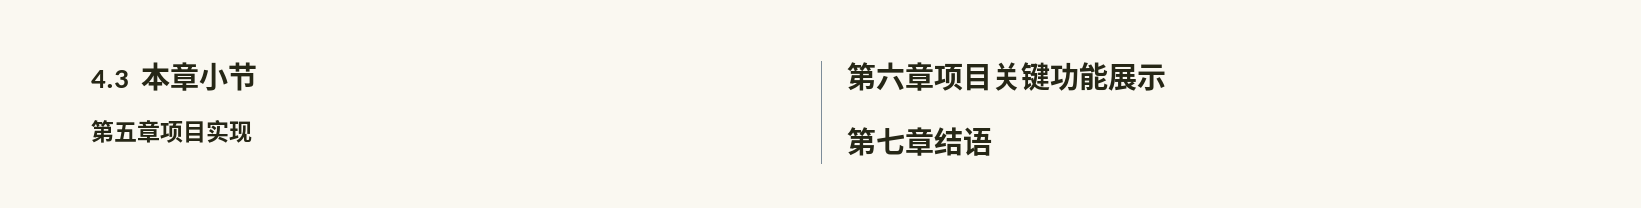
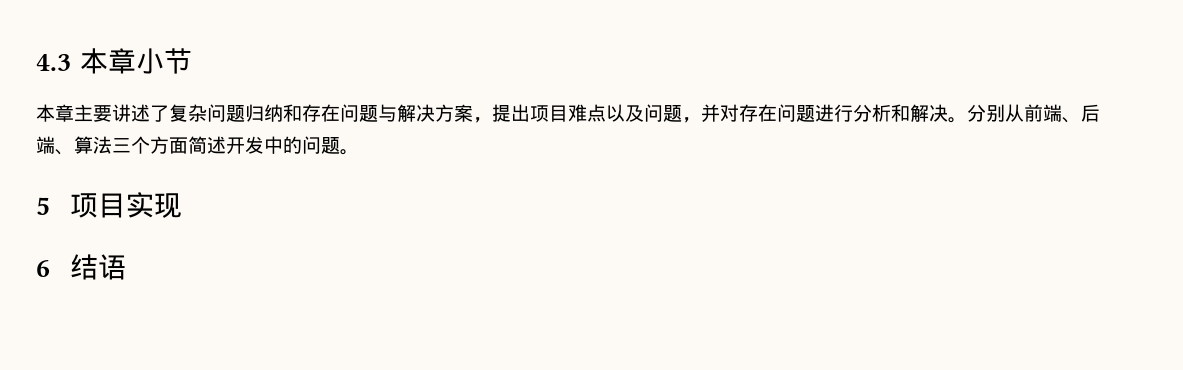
[91,119,252,143] [847,62,1166,91] [847,127,934,156] 第五章项目实现 // 第六章项目关键功能展示 // 第七章 -> [36,104,1100,123] [36,136,359,155] [36,192,183,218] [36,260,50,277] 本章主要讲述了复杂问题归纳和存在问题与解决方案，提出项目难点以及问题，并对存在问题进行分析和解决。分别从前端、后端、算法三个方面简述开发中的问题。 // 5项目实现 // 6

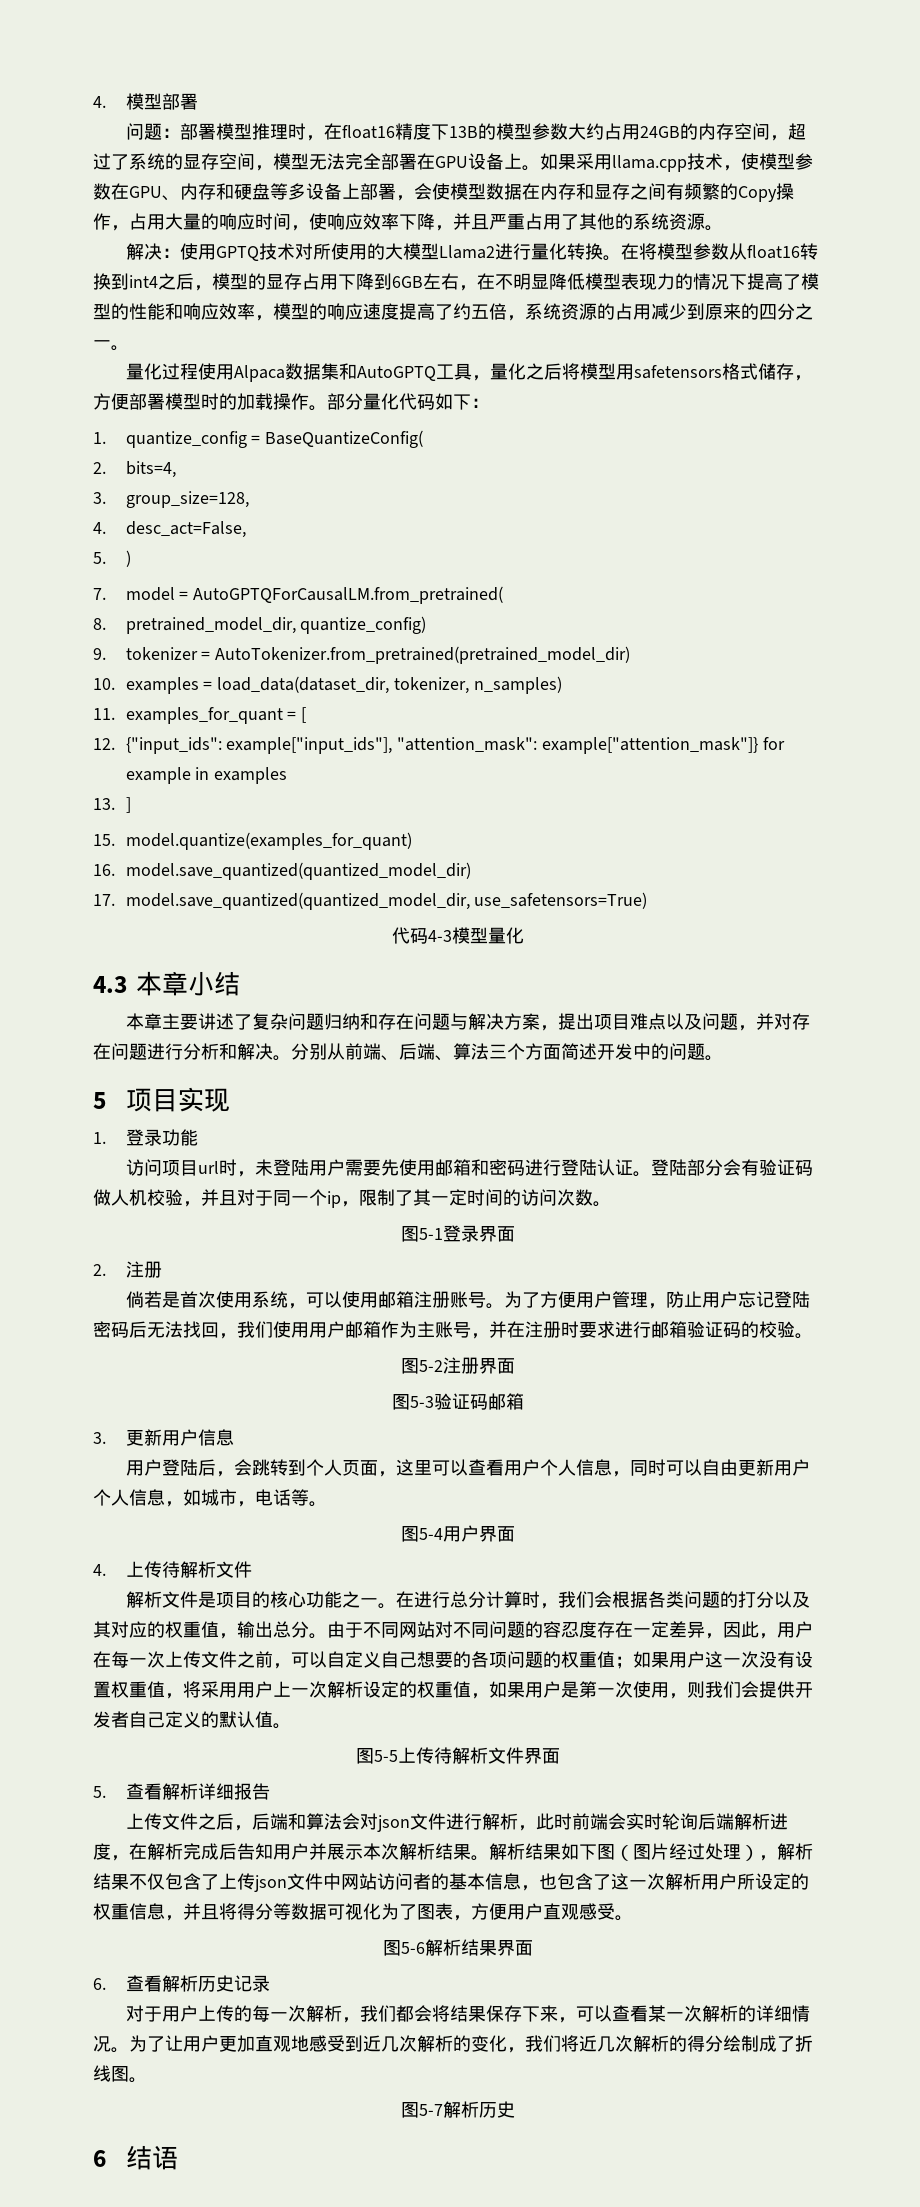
(36, 62) none -> [93,93,198,110] [126,123,807,141] [93,153,813,172] [93,183,794,202] [93,213,723,231] [126,243,819,261] [93,273,819,291] [93,303,813,321] [93,340,129,351] [126,363,813,382] [93,393,489,411] [93,430,424,448] [93,461,176,478] [93,491,249,508] [93,521,246,538] [93,550,131,567] [93,586,504,604] [93,616,427,634] [93,646,631,664] [93,676,562,694] [93,707,307,724] [93,737,785,754] [125,767,288,784] [93,797,131,813] [93,832,412,850] [93,862,471,880] [93,892,648,910] [391,927,524,944] 4.模型部署 // 问题：部署模型推理时，在float16精度下13B的模型参数大约占用24GB的内存空间，超过了系统的显存空间，模型无法完全部署在GPU设备上。如果采用llama.cpp技术，使模型参数在GPU、内存和硬盘等多设备上部署，会使模型数据在内存和显存之间有频繁的Copy操作，占用大量的响应时间，使响应效率下降，并且严重占用了其他的系统资源。 // 解决：使用GPTQ技术对所使用的大模型Llama2进行量化转换。在将模型参数从float16转换到int4之后，模型的显存占用下降到6GB左右，在不明显降低模型表现力的情况下提高了模型的性能和响应效率，模型的响应速度提高了约五倍，系统资源的占用减少到原来的四分之一。 // 量化过程使用Alpaca数据集和AutoGPTQ工具，量化之后将模型用safetensors格式储存，方便部署模型时的加载操作。部分量化代码如下： // 1. quantize_config = BaseQuantizeConfig( // 2. bits=4, // 3. group_size=128, // 4. desc_act=False, // 5. ) // 7. model = AutoGPTQForCausalLM.from_pretrained( // 8. pretrained_model_dir, quantize_config) // 9. tokenizer = AutoTokenizer.from_pretrained(pretrained_model_dir) // 10. examples = load_data(dataset_dir, tokenizer, n_samples) // 11. examples_for_quant = [ // 12. {"input_ids": example["input_ids"], "attention_mask": example["attention_mask"]} for example in examples // 13. ] // 15. model.quantize(examples_for_quant) // 16. model.save_quantized(quantized_model_dir) // 17. model.save_quantized(quantized_model_dir, use_safetensors=True) // 代码4-3模型量化 //
[164,48,193,74] 节 -> [214,971,240,996] 结
(183, 205) none -> [93,1129,198,1146] [126,1159,814,1177] [93,1189,611,1208] [400,1225,515,1242] [93,1261,162,1278] [126,1291,811,1309] [93,1321,813,1339] [400,1357,515,1374] [391,1393,524,1410] [93,1429,234,1446] [126,1459,811,1477] [93,1489,327,1507] [400,1525,515,1542] [93,1561,252,1578] [126,1591,811,1609] [93,1621,813,1639] [93,1651,813,1669] [93,1681,813,1699] [93,1711,291,1729] [355,1747,560,1764] [93,1783,270,1800] [126,1813,789,1832] [93,1843,813,1861] [93,1873,809,1892] [93,1903,633,1921] [382,1939,533,1956] [93,1975,270,1992] [126,2005,811,2023] [93,2035,813,2053] [93,2065,147,2083] [400,2101,515,2118] // 1.登录功能 // 访问项目url时，未登陆用户需要先使用邮箱和密码进行登陆认证。登陆部分会有验证码做人机校验，并且对于同一个ip，限制了其一定时间的访问次数。 // 图5-1登录界面 // 2.注册 // 倘若是首次使用系统，可以使用邮箱注册账号。为了方便用户管理，防止用户忘记登陆密码后无法找回，我们使用用户邮箱作为主账号，并在注册时要求进行邮箱验证码的校验。 // 图5-2注册界面 // 图5-3验证码邮箱 // 3.更新用户信息 // 用户登陆后，会跳转到个人页面，这里可以查看用户个人信息，同时可以自由更新用户个人信息，如城市，电话等。 // 图5-4用户界面 // 4.上传待解析文件 // 解析文件是项目的核心功能之一。在进行总分计算时，我们会根据各类问题的打分以及其对应的权重值，输出总分。由于不同网站对不同问题的容忍度存在一定差异，因此，用户在每一次上传文件之前，可以自定义自己想要的各项问题的权重值；如果用户这一次没有设置权重值，将采用用户上一次解析设定的权重值，如果用户是第一次使用，则我们会提供开发者自己定义的默认值。 // 图5-5上传待解析文件界面 // 5.查看解析详细报告 // 上传文件之后，后端和算法会对json文件进行解析，此时前端会实时轮询后端解析进度，在解析完成后告知用户并展示本次解析结果。解析结果如下图（图片经过处理），解析结果不仅包含了上传json文件中网站访问者的基本信息，也包含了这一次解析用户所设定的权重信息，并且将得分等数据可视化为了图表，方便用户直观感受。 // 图5-6解析结果界面 // 6.查看解析历史记录 // 对于用户上传的每一次解析，我们都会将结果保存下来，可以查看某一次解析的详细情况。为了让用户更加直观地感受到近几次解析的变化，我们将近几次解析的得分绘制成了折线图。 // 图5-7解析历史

